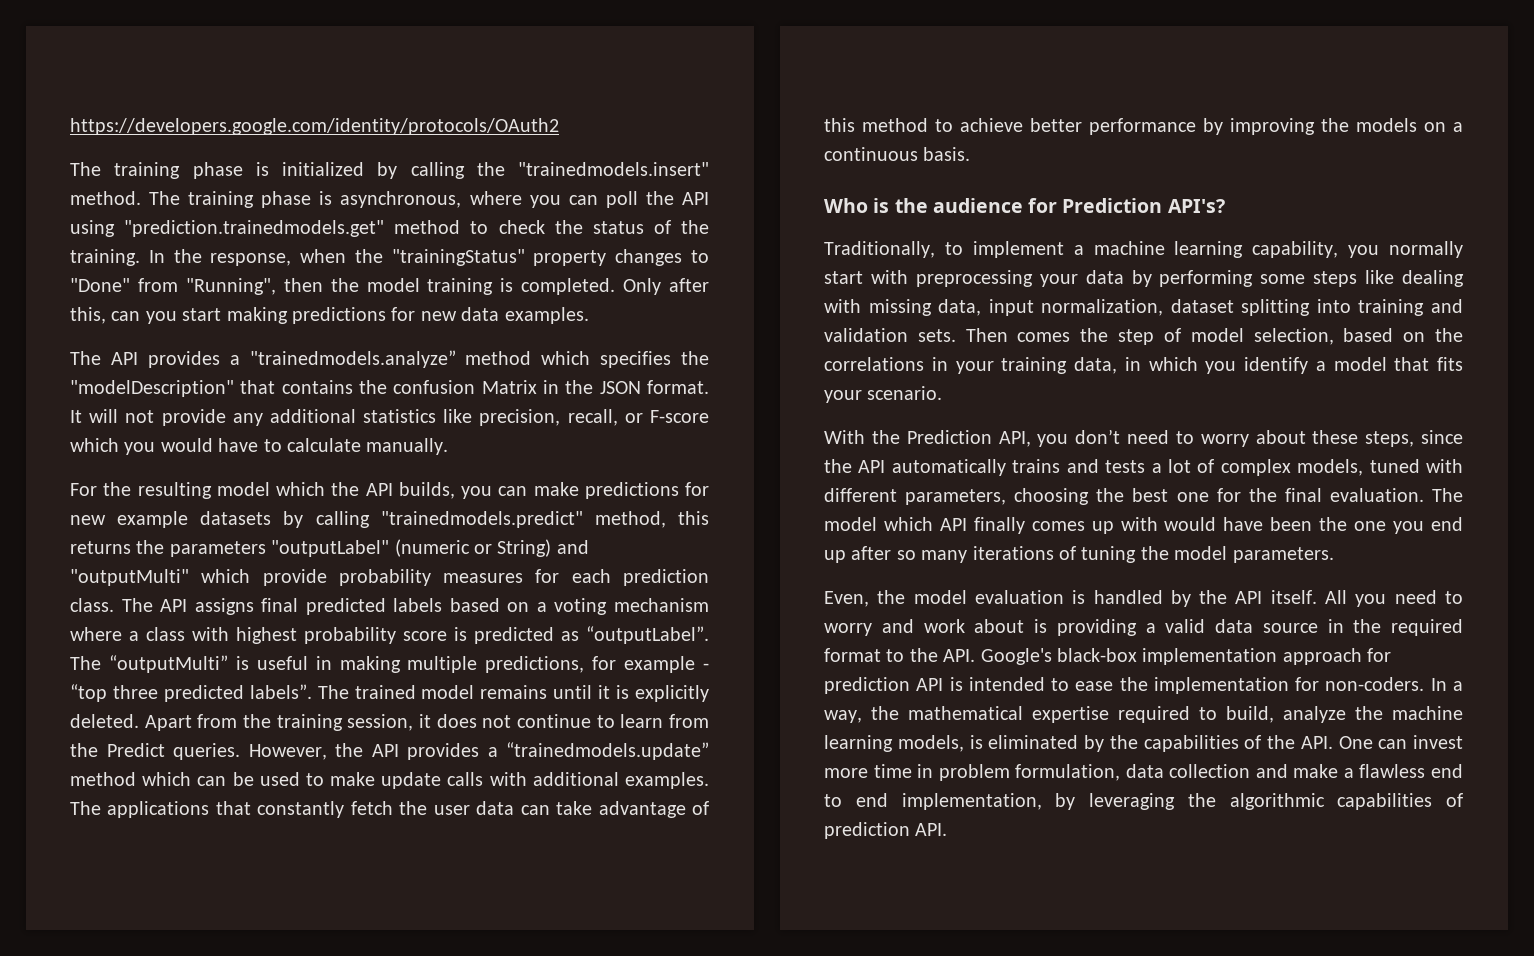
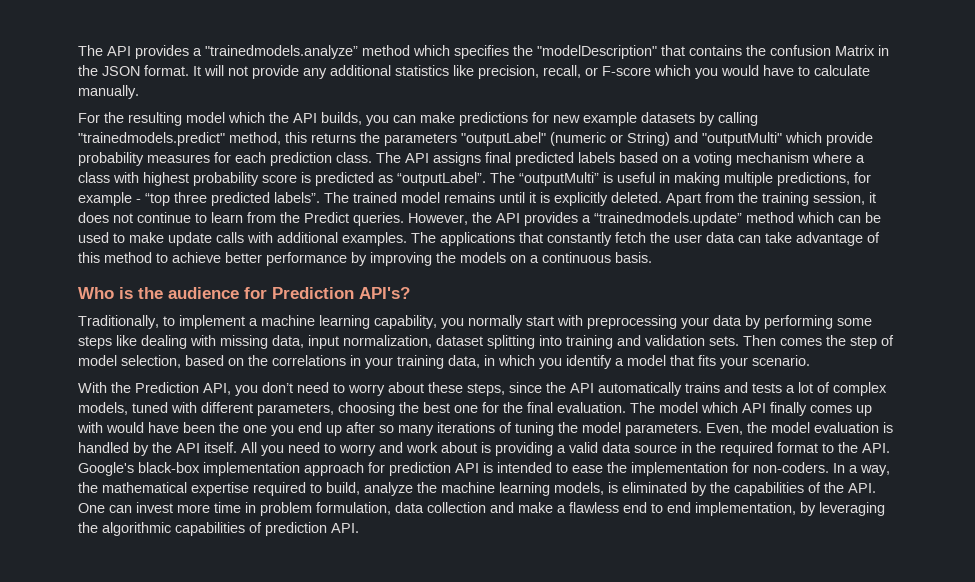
[70,118,559,135] [70,162,709,179] [70,191,710,208] [70,220,709,237] [70,249,709,266] [70,278,709,295] [70,307,589,324] https://developers.google.com/identity/protocols/OAuth2 // The training phase is initialized by calling the "trainedmodels.insert" method. The training phase is asynchronous, where you can poll the API using "prediction.trainedmodels.get" method to check the status of the training. In the response, when the "trainingStatus" property changes to "Done" from "Running", then the model training is completed. Only after this, can you start making predictions for new data examples. // -> (78, 50) none
(1334, 555) // -> (702, 429) none

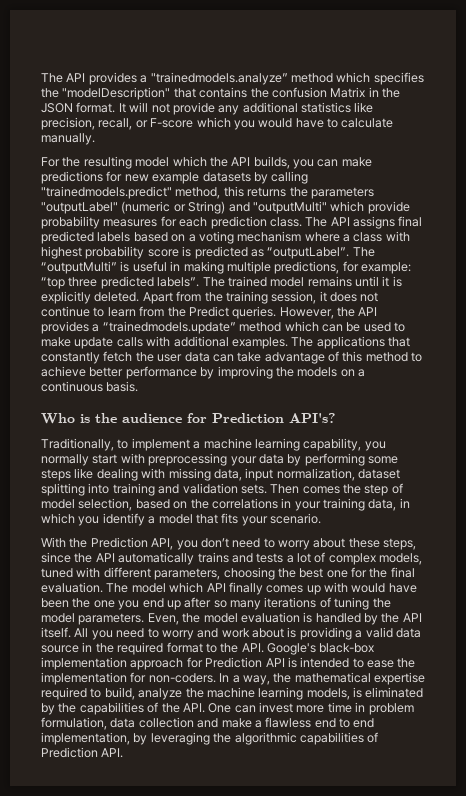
[78,192,141,206] example - -> [361,262,411,274] example:
[389,462,451,476] prediction -> [205,657,263,668] Prediction
[265,522,327,536] prediction -> [41,747,98,758] Prediction

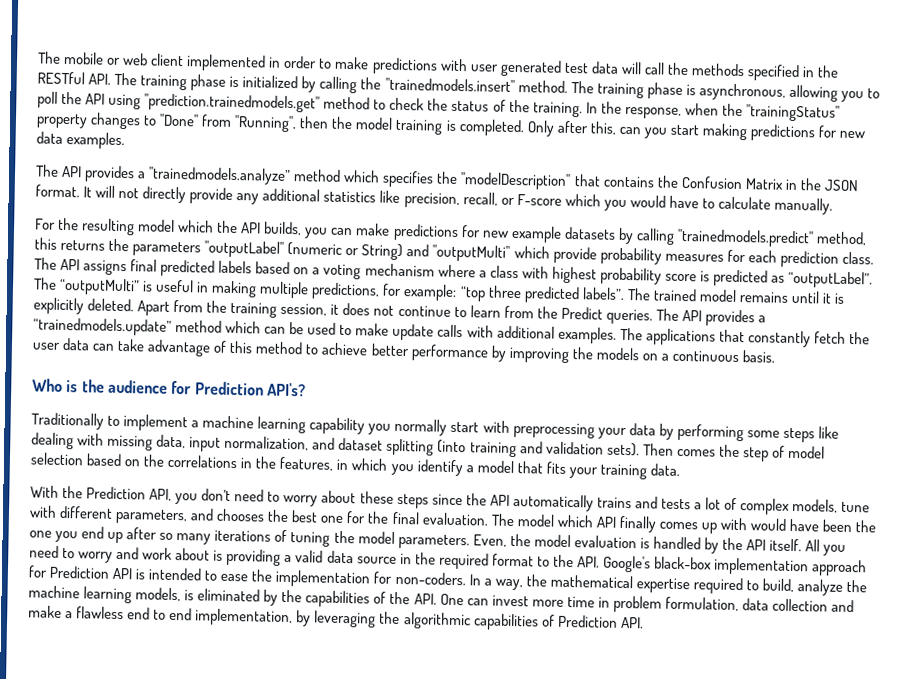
[41,73,63,83] The -> [37,51,840,82] [37,71,880,103] [37,91,840,122] [36,112,866,142] [36,131,126,150] [35,164,59,177] The mobile or web client implemented in order to make predictions with user generated test data will call the methods specified in the RESTful API. The training phase is initialized by calling the "trainedmodels.insert" method. The training phase is asynchronous, allowing you to poll the API using "prediction.trainedmodels.get" method to check the status of the training. In the response, when the "trainingStatus" property changes to "Done" from "Running", then the model training is completed. Only after this, can you start making predictions for new data examples. // The
[271,87,327,98] confusion -> [680,175,743,190] Confusion
(170, 108) none -> [142,186,187,204] directly
[279,307,355,319] However, the -> [655,308,679,321] The
[41,438,114,451] Traditionally, -> [31,412,104,430] Traditionally
[303,438,362,451] capability, -> [309,417,366,435] capability
(355, 474) none -> [312,437,336,450] and
[88,483,110,494] into -> [437,439,467,454] (into
[240,484,267,494] sets. -> [606,442,640,457] sets).
[78,498,133,511] selection, -> [30,452,84,466] selection
[294,498,397,511] your training data, -> [255,456,335,471] the features,
[270,513,321,524] scenario. -> [599,463,680,480] training data.
[383,538,417,550] steps, -> [396,493,429,509] steps
[41,568,73,578] tuned -> [841,501,871,513] tune
[223,567,275,580] choosing -> [190,508,266,522] and chooses

